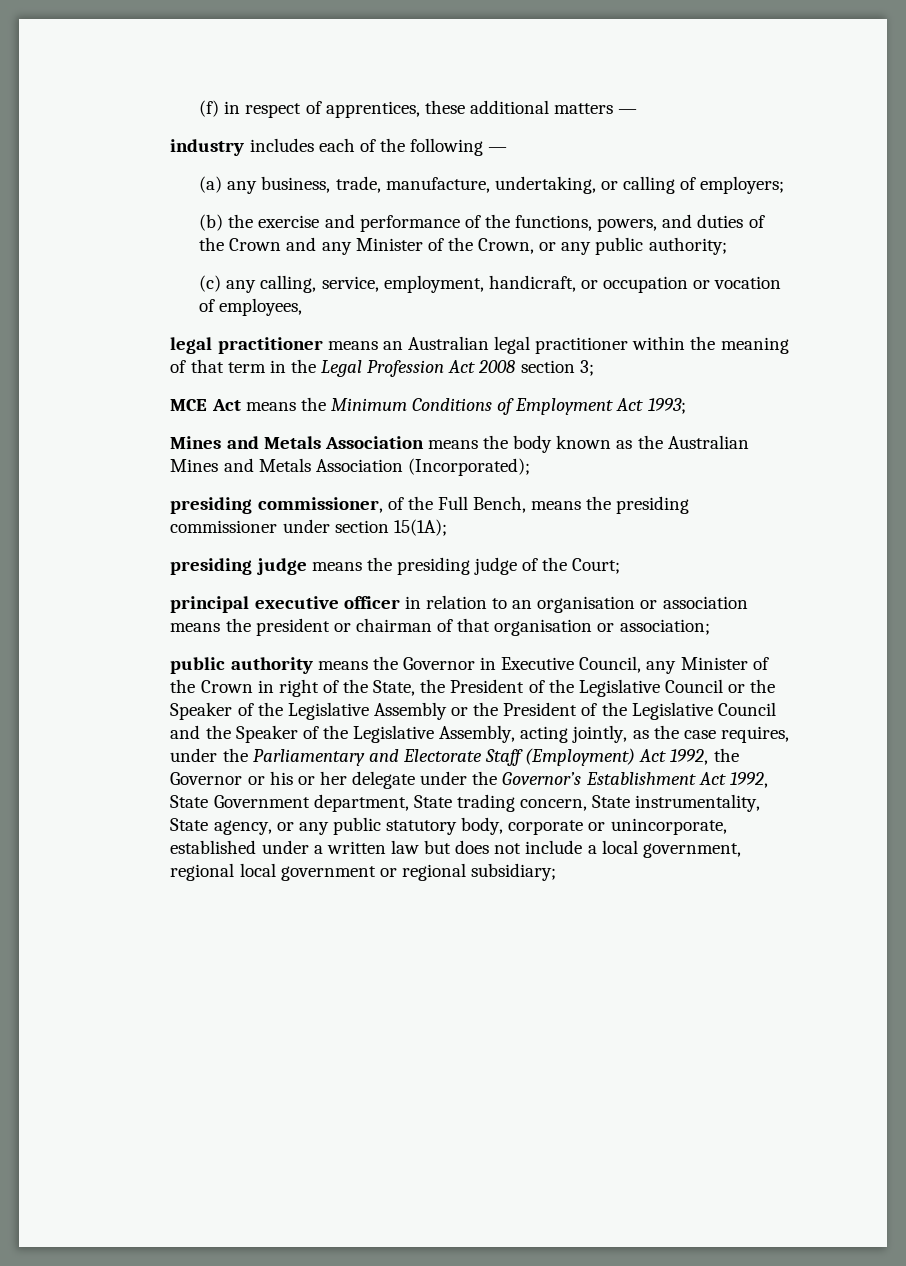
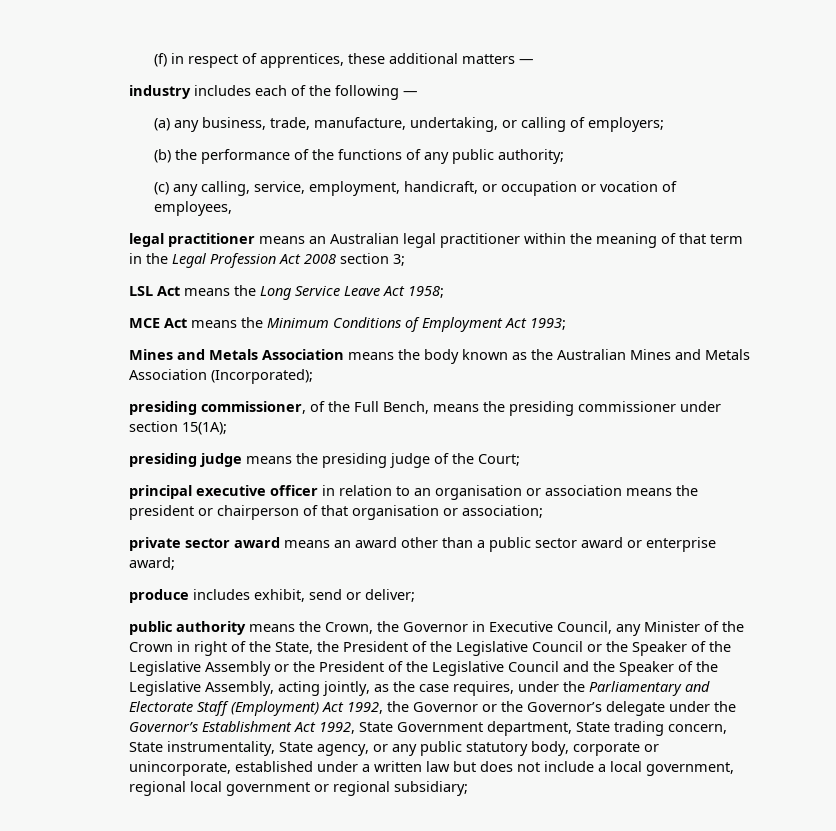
[258,214,355,228] exercise and -> (198, 154) none
[515,214,765,232] [199,237,557,255] functions, powers, and duties of the Crown and any Minister of the Crown, or -> [338,149,422,160] functions of
(594, 368) none -> [129,285,445,300] // LSL Act means the Long Service Leave Act 1958;
[355,618,432,632] chairman -> [217,505,300,520] chairperson
(710, 627) none -> [129,537,717,552] [129,557,176,570] [129,589,416,603] // private sector award means an award other than a public sector award or enterprise award; // produce includes exhibit, send or deliver;
(398, 663) none -> [325,621,400,634] Crown, the
[269,771,347,785] his or her -> [501,701,603,712] the Governor’s

